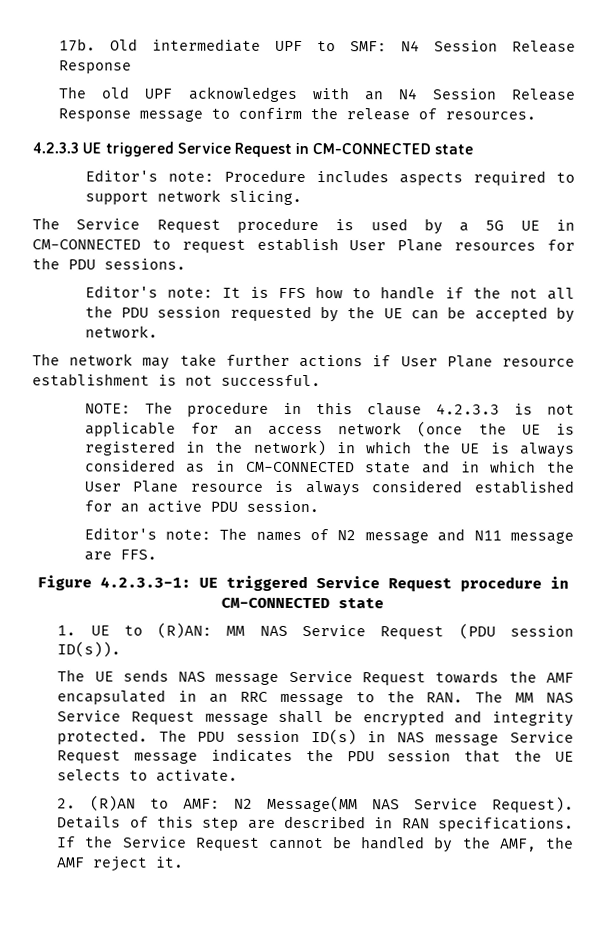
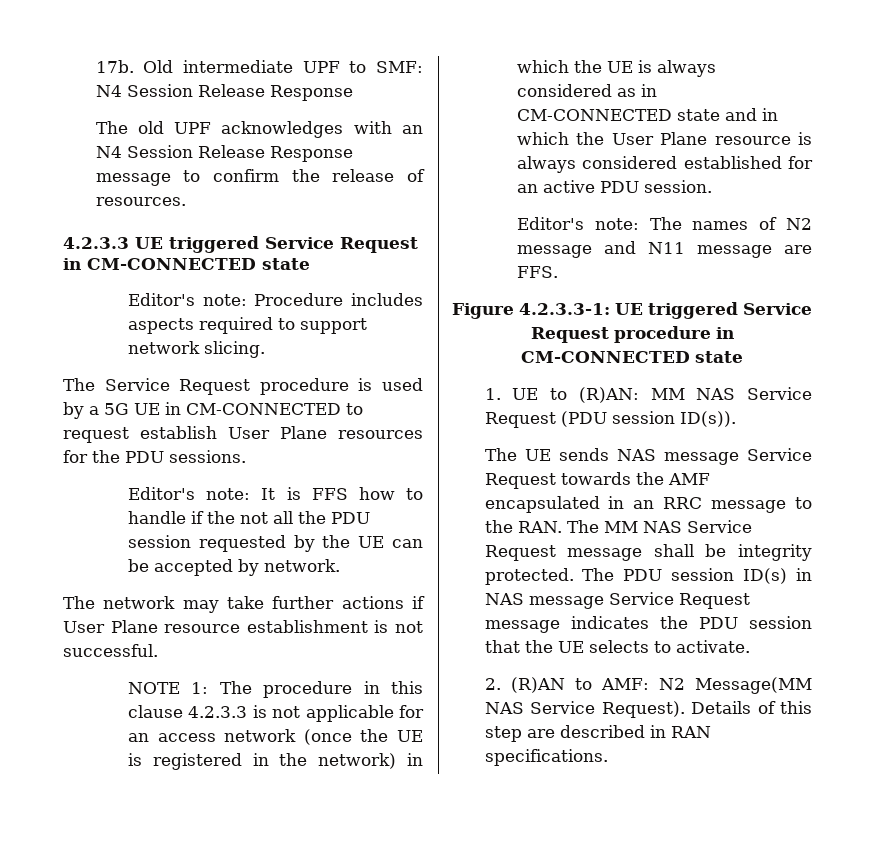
[84,403,131,414] NOTE: -> [128,682,209,694] NOTE 1:
[362,710,483,727] encrypted and -> (727, 550) none
[57,835,574,853] [56,856,184,872] If the Service Request cannot be handled by the AMF, the AMF reject it. -> (608, 757) none

